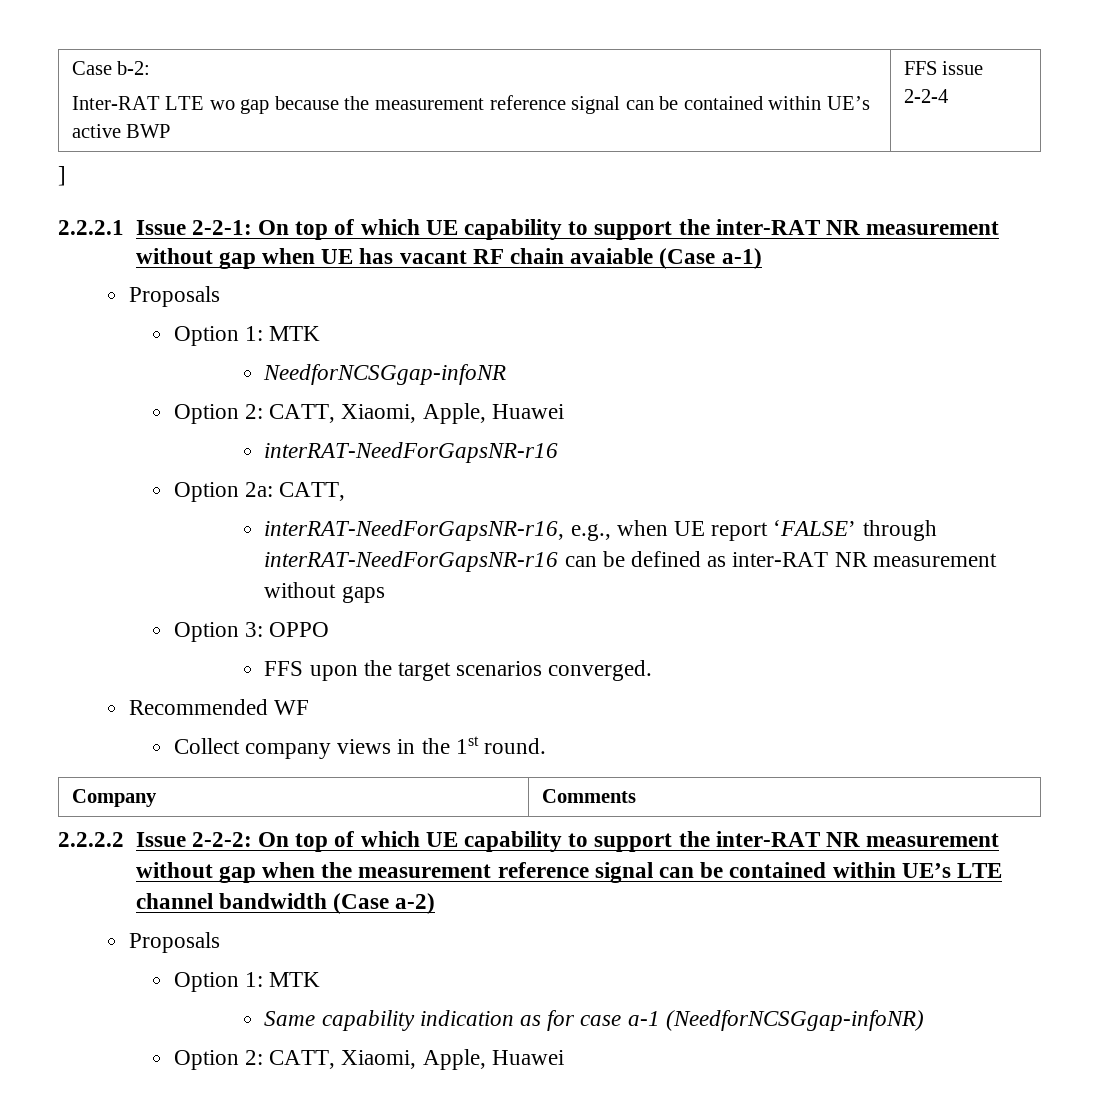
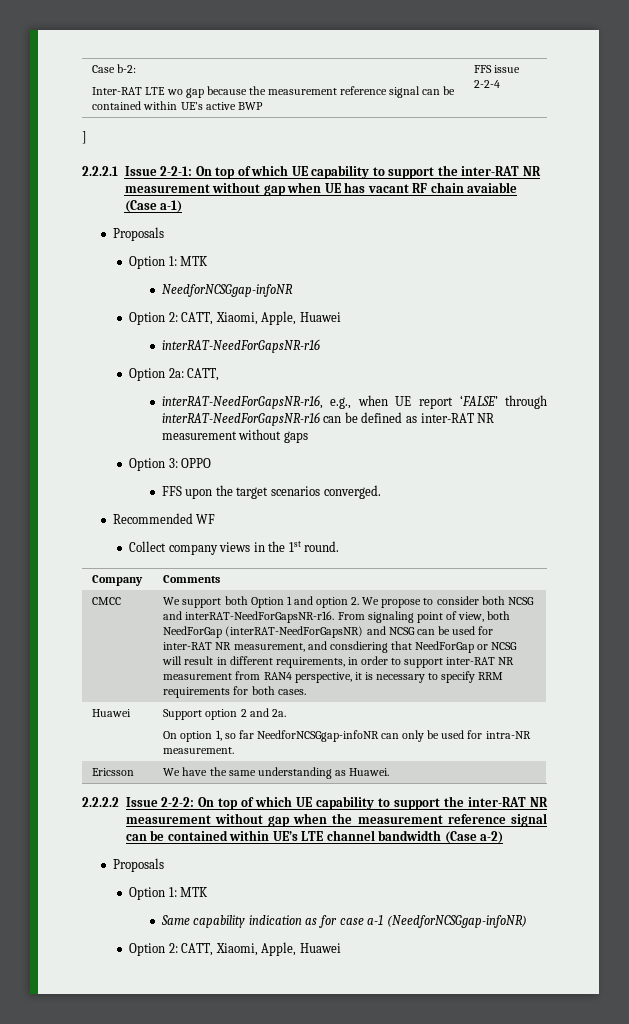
(636, 796) none -> [92,597,122,605] [163,596,534,608] [163,611,511,623] [163,626,494,638] [163,641,518,653] [162,656,515,668] [163,671,504,683] [163,686,306,698] [92,709,132,717] [163,708,286,720] [163,730,531,742] [163,747,235,754] [92,768,135,776] [163,767,389,779] // CMCC | We support both Option 1 and option 2. We propose to consider both NCSG and interRAT-NeedForGapsNR-r16. From signaling point of view, both NeedForGap (interRAT-NeedForGapsNR) and NCSG can be used for inter-RAT NR measurement, and consdiering that NeedForGap or NCSG will result in different requirements, in order to support inter-RAT NR measurement from RAN4 perspective, it is necessary to specify RRM requirements for both cases. // Huawei | Support option 2 and 2a. // On option 1, so far NeedforNCSGgap-infoNR can only be used for intra-NR measurement. // Ericsson | We have the same understanding as Huawei.

